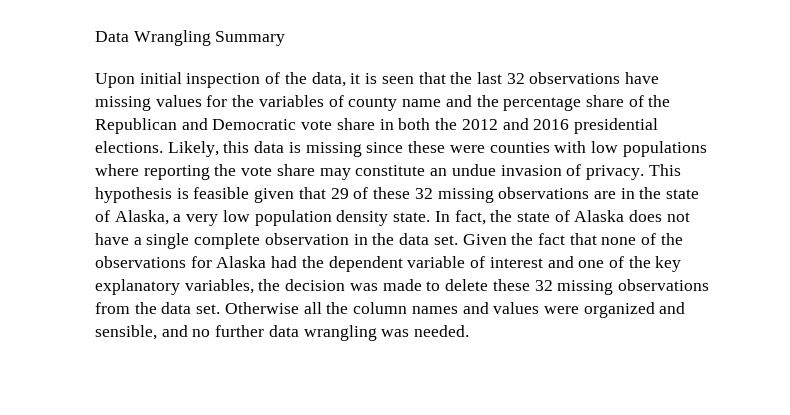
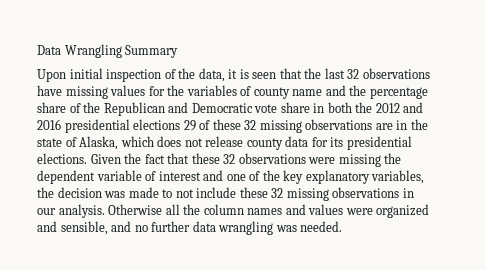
[95,141,707,157] [95,164,681,180] [95,187,326,203] elections. Likely, this data is missing since these were counties with low populations where reporting the vote share may constitute an undue invasion of privacy. This hypothesis is feasible given that -> [133,119,181,130] elections
[173,210,690,226] [95,233,683,249] [95,256,298,268] a very low population density state. In fact, the state of Alaska does not have a single complete observation in the data set. Given the fact that none of the observations for Alaska had -> [120,136,412,150] [37,153,381,167] which does not release county data for its presidential elections. Given the fact that these 32 observations were missing
[445,279,709,295] [95,302,221,314] delete these 32 missing observations from the data set. -> [175,187,414,201] [37,204,105,218] not include these 32 missing observations in our analysis.

